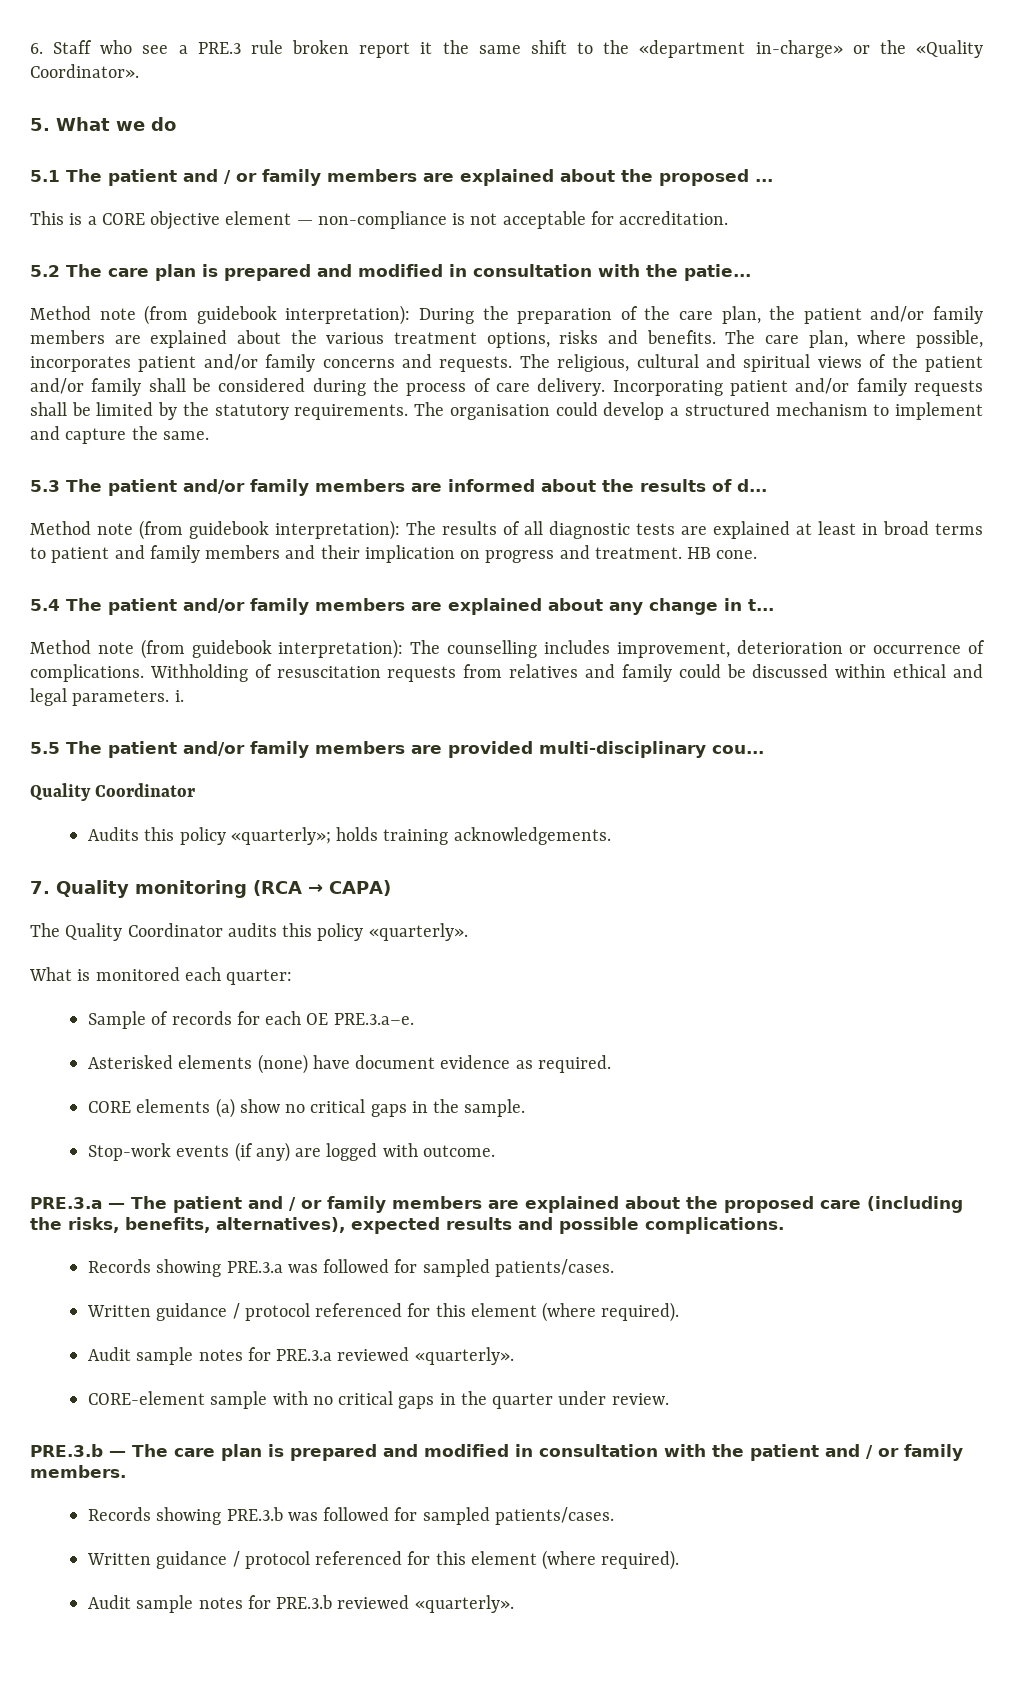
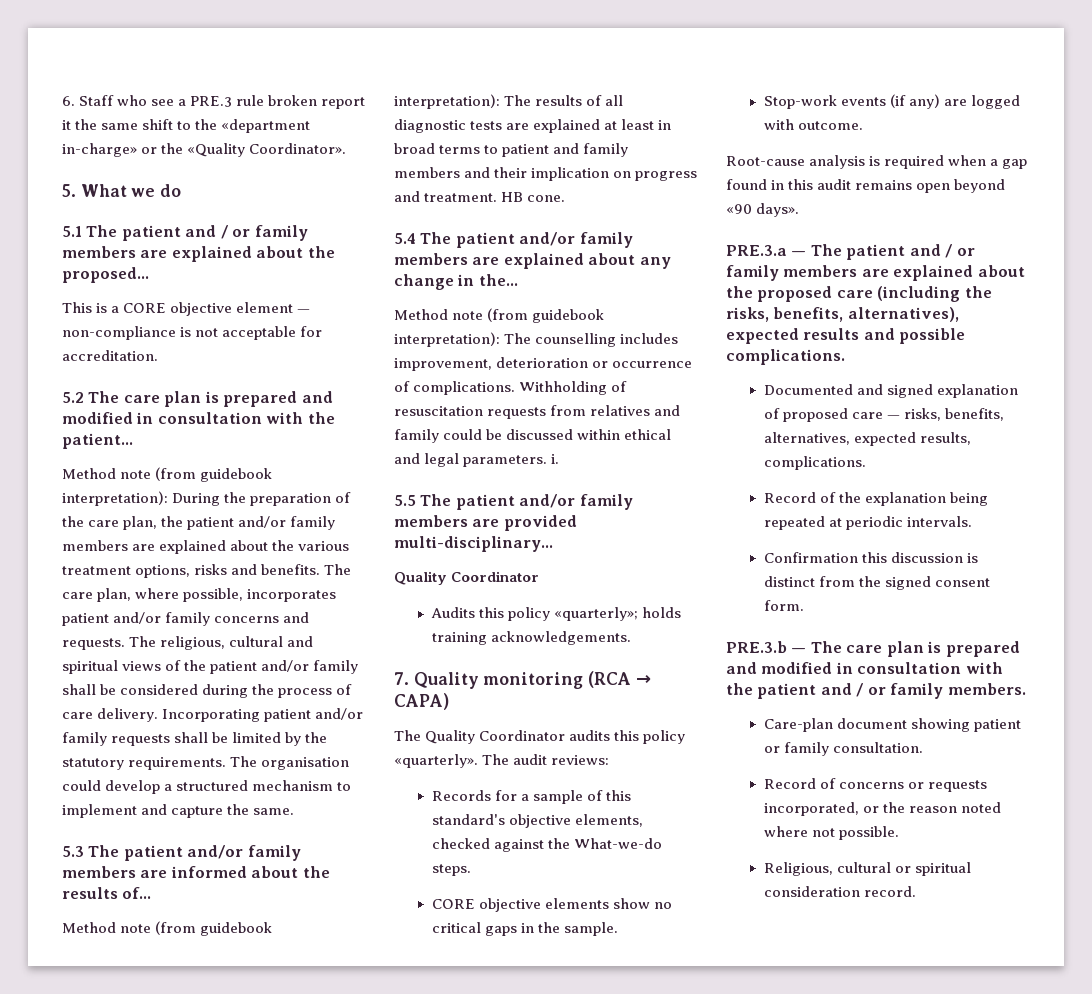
[659,169,773,186] proposed ... -> [62,267,149,283] proposed...
[684,264,751,281] patie... -> [62,433,133,449] patient...
[712,479,767,492] of d... -> [122,887,152,899] of...
[748,599,774,611] t... -> [478,274,518,286] the...
[539,741,764,758] multi-disciplinary cou... -> [394,536,553,552] multi-disciplinary...
[29,967,293,985] [88,1011,414,1029] [88,1054,611,1074] [88,1098,235,1118] // What is monitored each quarter: // Sample of records for each OE PRE.3.a–e. // Asterisked elements (none) have document evidence as required. // CORE elements (a) -> [482,754,610,765] [431,790,631,804] [431,814,643,828] [431,838,662,852] [431,864,471,876] [431,898,609,912] The audit reviews: // Records for a sample of this standard's objective elements, checked against the What-we-do steps. // CORE objective elements
(495, 1151) none -> [726,155,1028,169] [726,179,1006,193] [726,203,800,217] // Root-cause analysis is required when a gap found in this audit remains open beyond «90 days».
[88,1259,614,1277] [87,1302,680,1322] [88,1347,514,1365] [88,1391,669,1409] Records showing PRE.3.a was followed for sampled patients/cases. // Written guidance / protocol referenced for this element (where required). // Audit sample notes for PRE.3.a reviewed «quarterly». // CORE-element sample with no critical gaps in the quarter under review. -> [763,384,1018,398] [763,408,1004,422] [763,432,971,446] [763,456,866,470] [763,492,988,506] [763,516,972,530] [763,552,978,563] [763,576,990,590] [763,600,804,611] Documented and signed explanation of proposed care — risks, benefits, alternatives, expected results, complications. // Record of the explanation being repeated at periodic intervals. // Confirmation this discussion is distinct from the signed consent form.
[88,1507,614,1525] [87,1550,680,1570] [88,1595,514,1613] Records showing PRE.3.b was followed for sampled patients/cases. // Written guidance / protocol referenced for this element (where required). // Audit sample notes for PRE.3.b reviewed «quarterly». -> [763,718,1021,732] [763,742,923,756] [763,778,987,792] [763,802,1001,816] [763,826,899,840] [763,862,971,876] [763,886,916,897] Care-plan document showing patient or family consultation. // Record of concerns or requests incorporated, or the reason noted where not possible. // Religious, cultural or spiritual consideration record.

